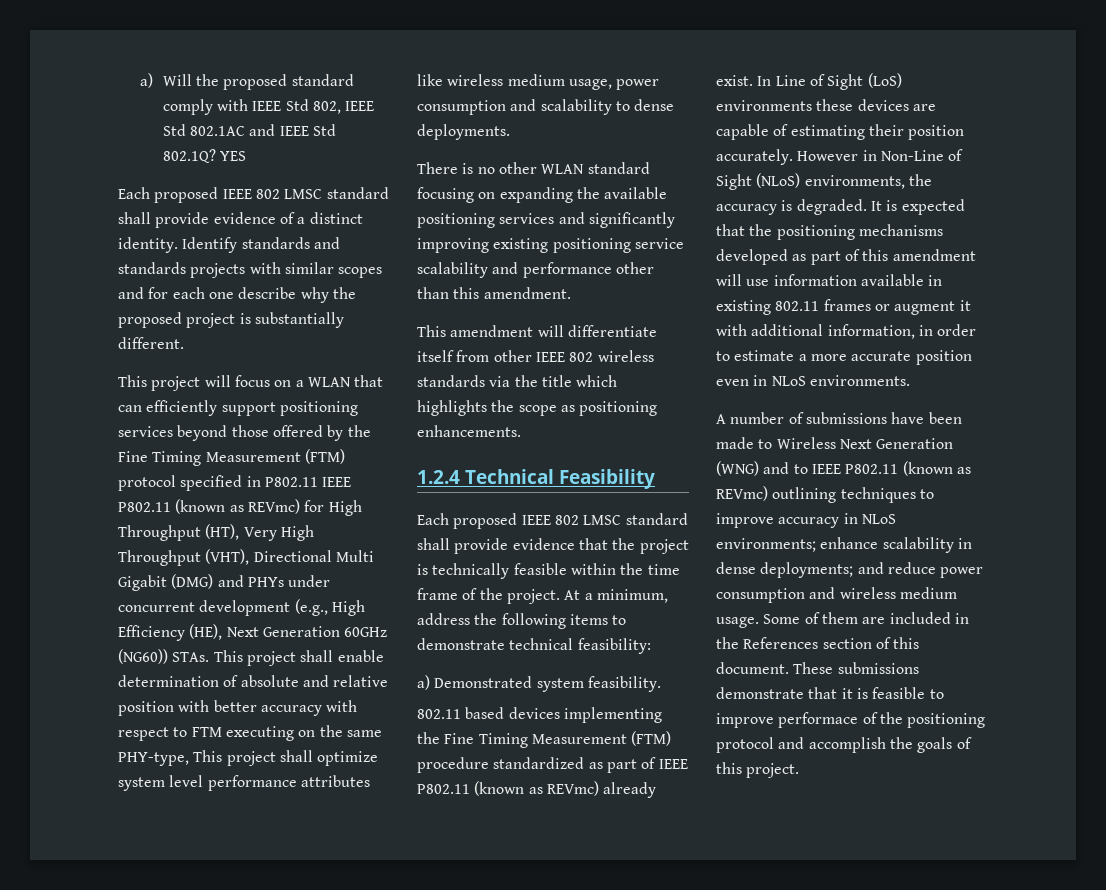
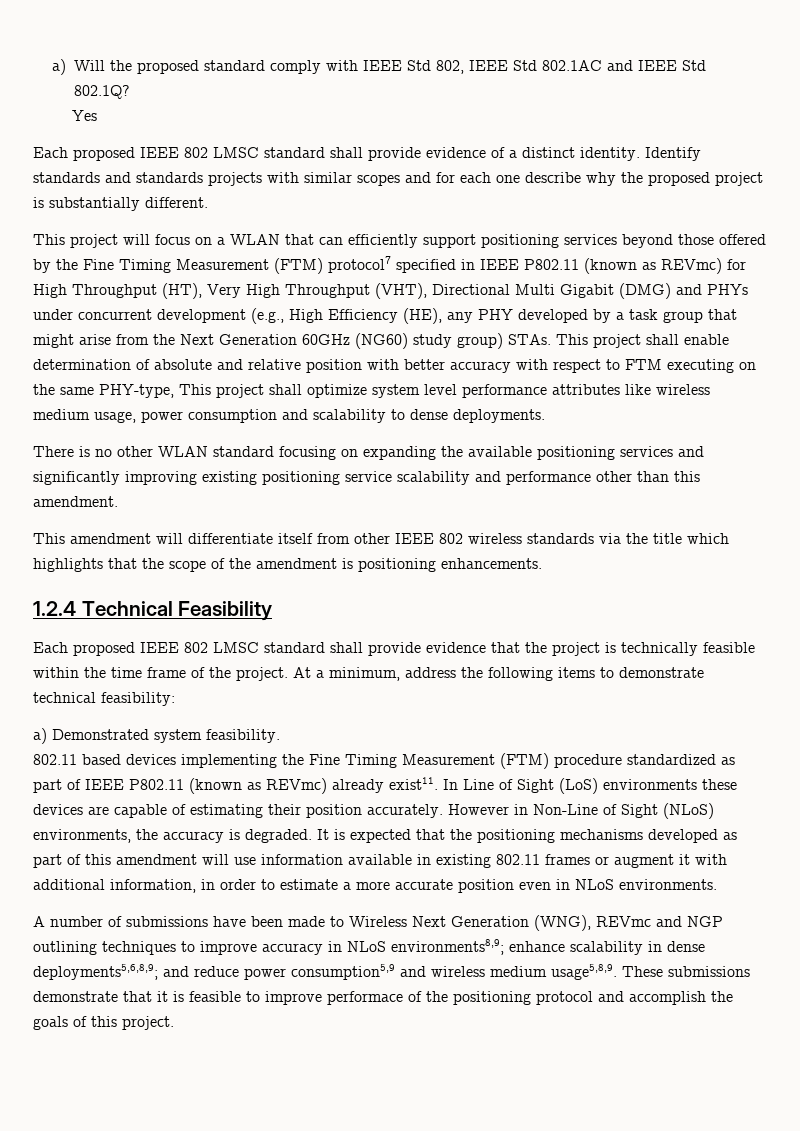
[220,151,247,161] YES -> [71,110,97,121] // Yes
[118,475,176,491] protocol -> [328,256,391,273] protocol7
[264,477,318,487] P802.11 -> (475, 264) none
[226,626,388,637] [118,649,168,664] Next Generation 60GHz (NG60)) -> [447,309,737,323] [33,333,503,349] any PHY developed by a task group that might arise from the Next Generation 60GHz (NG60) study group)
(487, 408) none -> [108,558,137,569] that
[560,405,575,412] as -> [211,558,353,569] of the amendment is
[716,75,753,86] exist. -> [389,777,438,790] exist11.
[716,461,971,476] [716,486,768,501] (WNG) and to IEEE P802.11 (known as REVmc) -> [534,915,723,931] (WNG), REVmc and NGP
[716,538,816,552] environments; -> [391,939,504,955] environments8,9;
[760,562,854,578] deployments; -> [33,964,158,980] deployments5,6,8,9;
[716,588,805,603] consumption -> [291,964,395,980] consumption5,9
[716,612,969,628] [716,637,920,649] [716,662,789,674] usage. Some of them are included in the References section of this document. -> [551,964,617,980] usage5,8,9.

